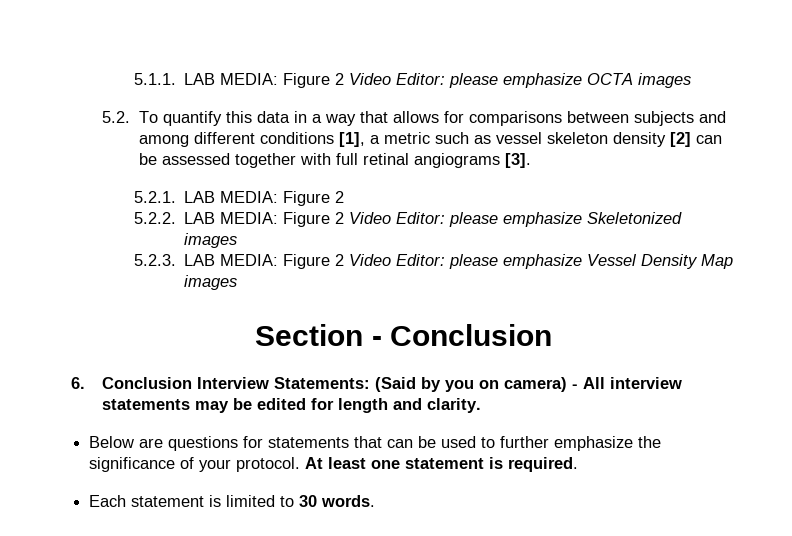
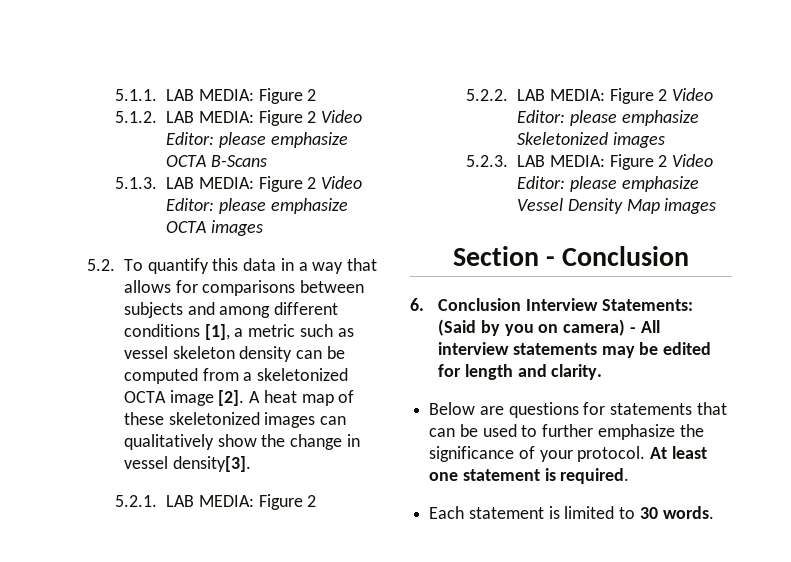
(344, 79) none -> [115,110,363,126] [166,132,348,148] [166,155,267,167] [115,176,317,192] // 5.1.2. LAB MEDIA: Figure 2 Video Editor: please emphasize OCTA B-Scans // 5.1.3. LAB MEDIA: Figure 2
[669,132,722,147] [138,153,531,168] [2] can be assessed together with full retinal angiograms [3]. -> [296,346,345,359] [123,368,349,384] [123,390,355,406] [123,412,347,428] [123,434,360,450] [123,456,251,472] can be computed from a skeletonized OCTA image [2]. A heat map of these skeletonized images can qualitatively show the change in vessel density[3].

